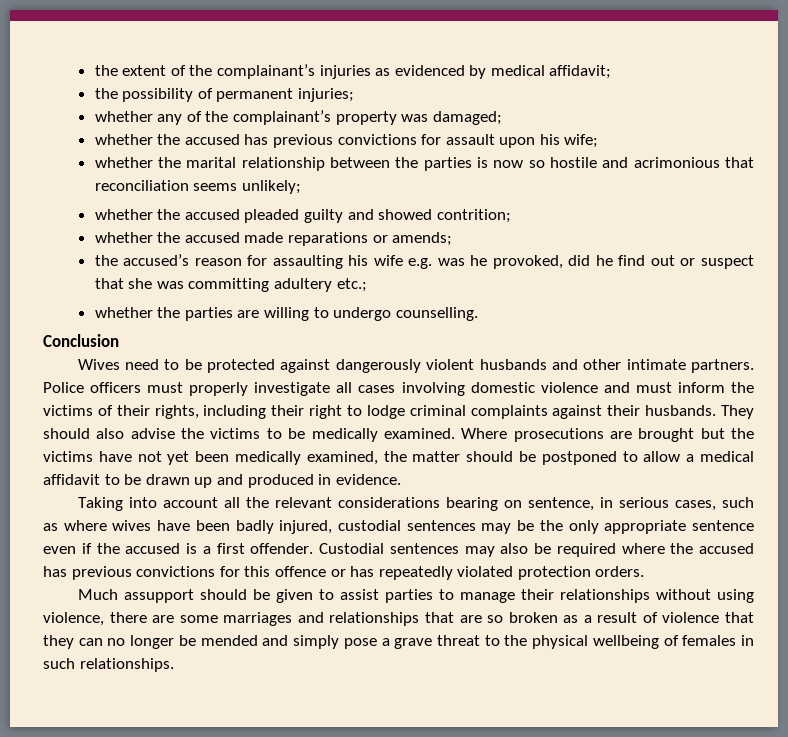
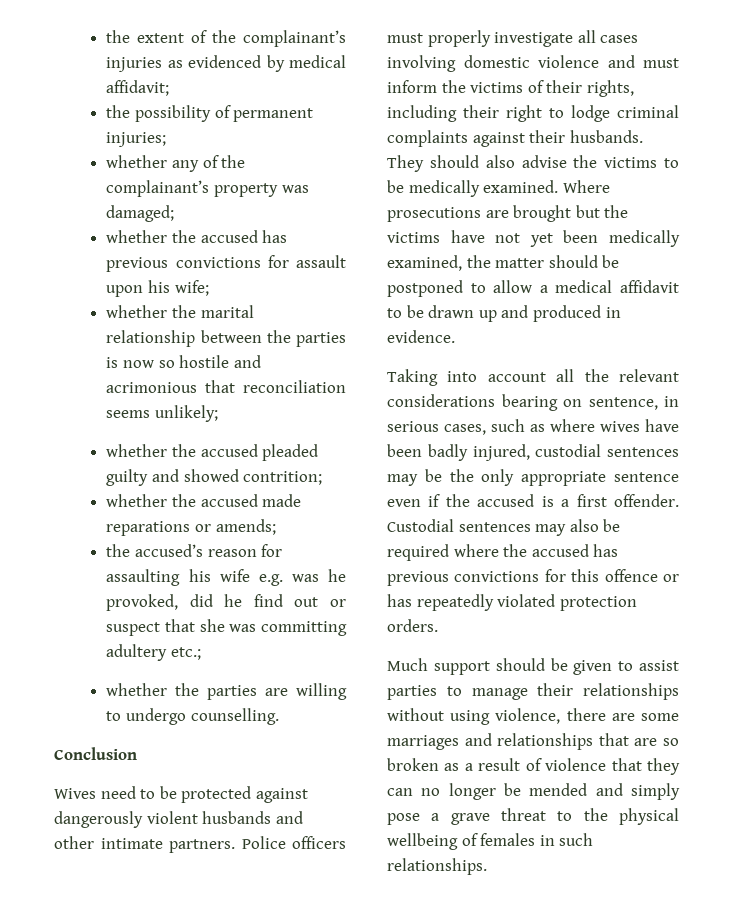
[123,589,194,603] assupport -> [433,661,490,675] support

